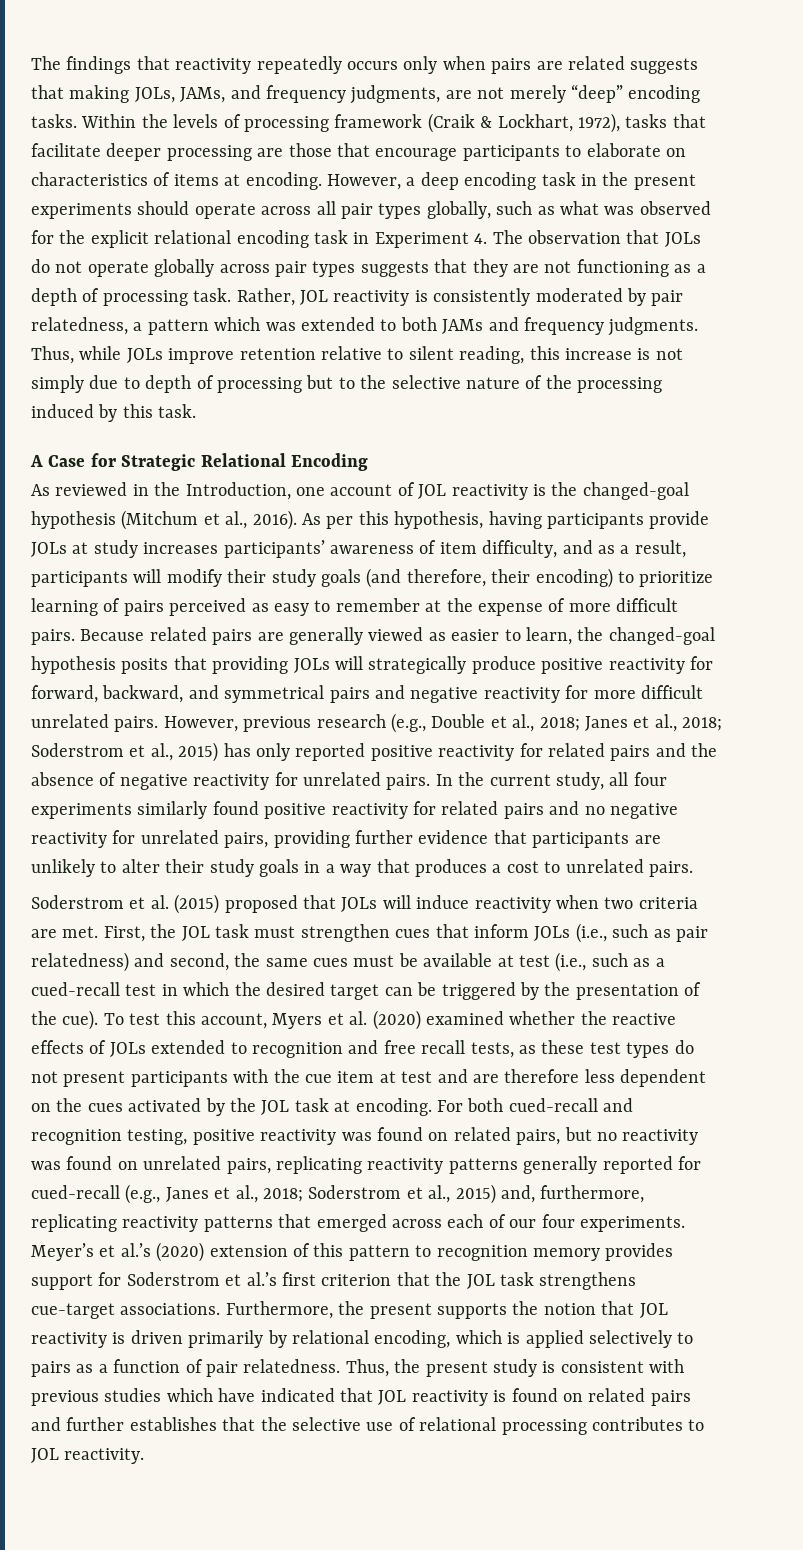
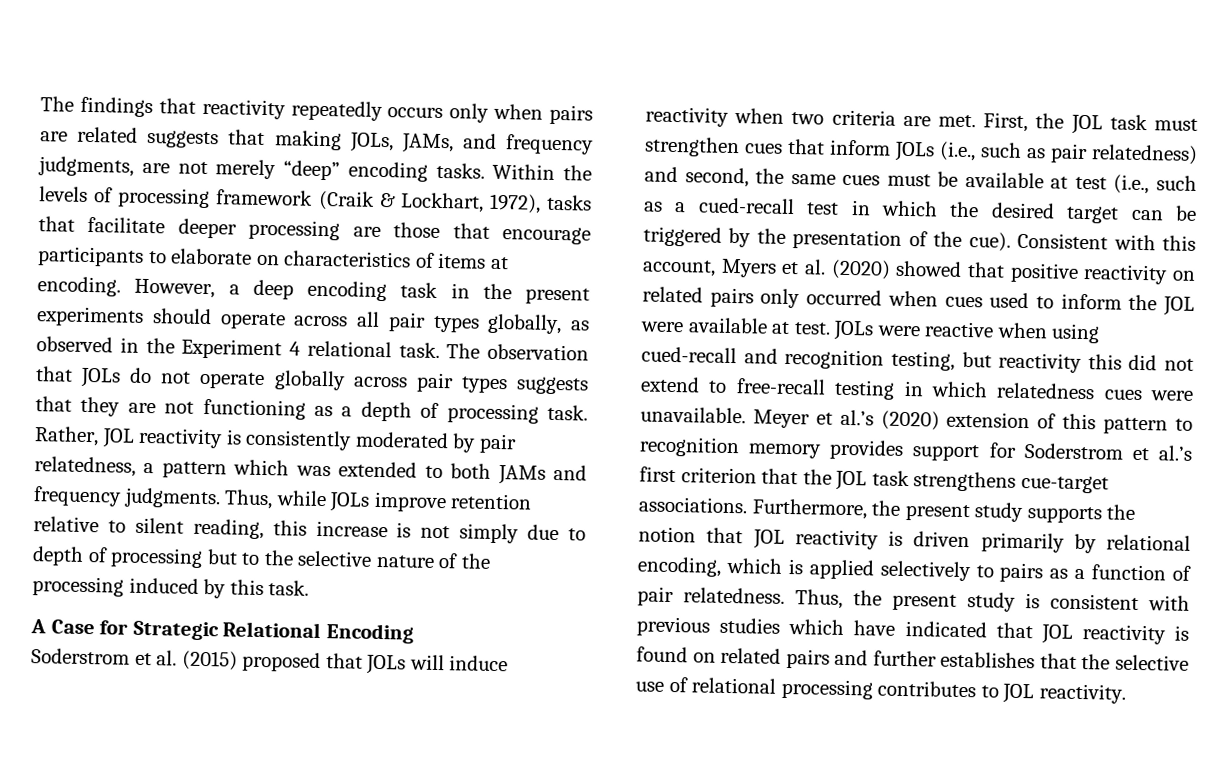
[496,201,711,215] [31,230,488,248] such as what was observed for the explicit relational encoding task in Experiment 4. -> [570,320,590,331] [36,336,440,360] as observed in the Experiment 4 relational task.
[31,482,689,500] [31,510,710,530] [31,540,686,558] [31,568,714,588] [31,598,679,616] [31,627,715,645] [31,656,713,674] [31,685,703,703] [31,713,723,733] [31,742,718,762] [31,772,667,790] [31,801,678,819] [31,830,661,848] [31,859,693,877] // As reviewed in the Introduction, one account of JOL reactivity is the changed-goal hypothesis (Mitchum et al., 2016). As per this hypothesis, having participants provide JOLs at study increases participants’ awareness of item difficulty, and as a result, participants will modify their study goals (and therefore, their encoding) to prioritize learning of pairs perceived as easy to remember at the expense of more difficult pairs. Because related pairs are generally viewed as easier to learn, the changed-goal hypothesis posits that providing JOLs will strategically produce positive reactivity for forward, backward, and symmetrical pairs and negative reactivity for more difficult unrelated pairs. However, previous research (e.g., Double et al., 2018; Janes et al., 2018; Soderstrom et al., 2015) has only reported positive reactivity for related pairs and the absence of negative reactivity for unrelated pairs. In the current study, all four experiments similarly found positive reactivity for related pairs and no negative reactivity for unrelated pairs, providing further evidence that participants are unlikely to alter their study goals in a way that produces a cost to unrelated pairs. -> (414, 633) none
[103,1013,161,1025] To test -> [1017,232,1156,251] Consistent with
[425,1011,677,1025] [31,1040,694,1058] [31,1069,707,1087] [31,1098,634,1116] [31,1127,699,1145] [31,1156,701,1174] [31,1184,645,1204] [31,1214,685,1232] [31,1243,94,1261] examined whether the reactive effects of JOLs extended to recognition and free recall tests, as these test types do not present participants with the cue item at test and are therefore less dependent on the cues activated by the JOL task at encoding. For both cued-recall and recognition testing, positive reactivity was found on related pairs, but no reactivity was found on unrelated pairs, replicating reactivity patterns generally reported for cued-recall (e.g., Janes et al., 2018; Soderstrom et al., 2015) and, furthermore, replicating reactivity patterns that emerged across each of our four experiments. Meyer’s -> [895,260,1196,285] [642,286,1195,316] [640,317,1101,344] [641,346,1194,373] [640,376,1193,401] [640,406,810,429] showed that positive reactivity on related pairs only occurred when cues used to inform the JOL were available at test. JOLs were reactive when using cued-recall and recognition testing, but reactivity this did not extend to free-recall testing in which relatedness cues were unavailable. Meyer
(432, 1311) none -> [974,502,1025,523] study

